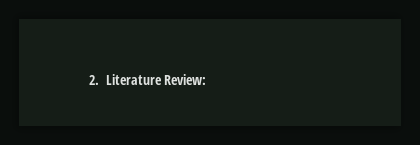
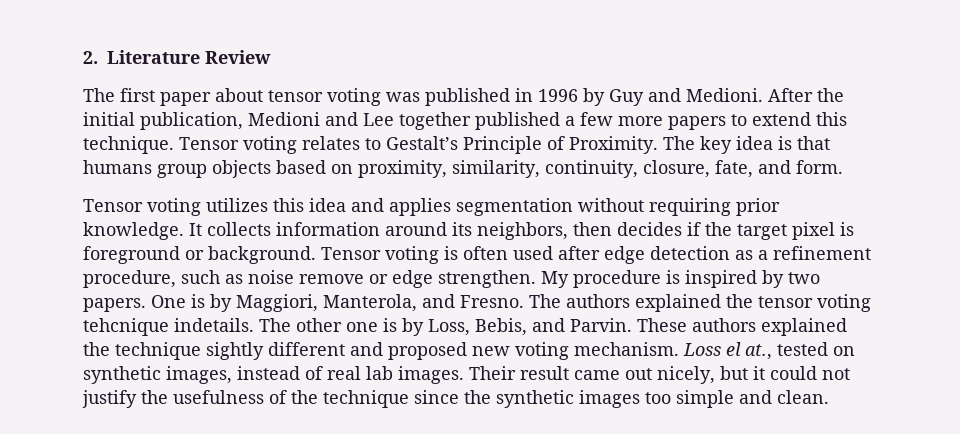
[164,74,207,85] Review: -> [205,50,271,64] [83,88,844,106] [83,112,847,130] [83,136,830,154] [83,160,843,178] [83,198,780,216] [83,222,854,240] [83,246,871,264] [83,270,820,288] [83,294,871,312] [83,318,847,336] [83,342,855,360] [83,366,850,384] [82,390,829,408] Review // The first paper about tensor voting was published in 1996 by Guy and Medioni. After the initial publication, Medioni and Lee together published a few more papers to extend this technique. Tensor voting relates to Gestalt’s Principle of Proximity. The key idea is that humans group objects based on proximity, similarity, continuity, closure, fate, and form. // Tensor voting utilizes this idea and applies segmentation without requiring prior knowledge. It collects information around its neighbors, then decides if the target pixel is foreground or background. Tensor voting is often used after edge detection as a refinement procedure, such as noise remove or edge strengthen. My procedure is inspired by two papers. One is by Maggiori, Manterola, and Fresno. The authors explained the tensor voting tehcnique indetails. The other one is by Loss, Bebis, and Parvin. These authors explained the technique sightly different and proposed new voting mechanism. Loss el at., tested on synthetic images, instead of real lab images. Their result came out nicely, but it could not justify the usefulness of the technique since the synthetic images too simple and clean.

